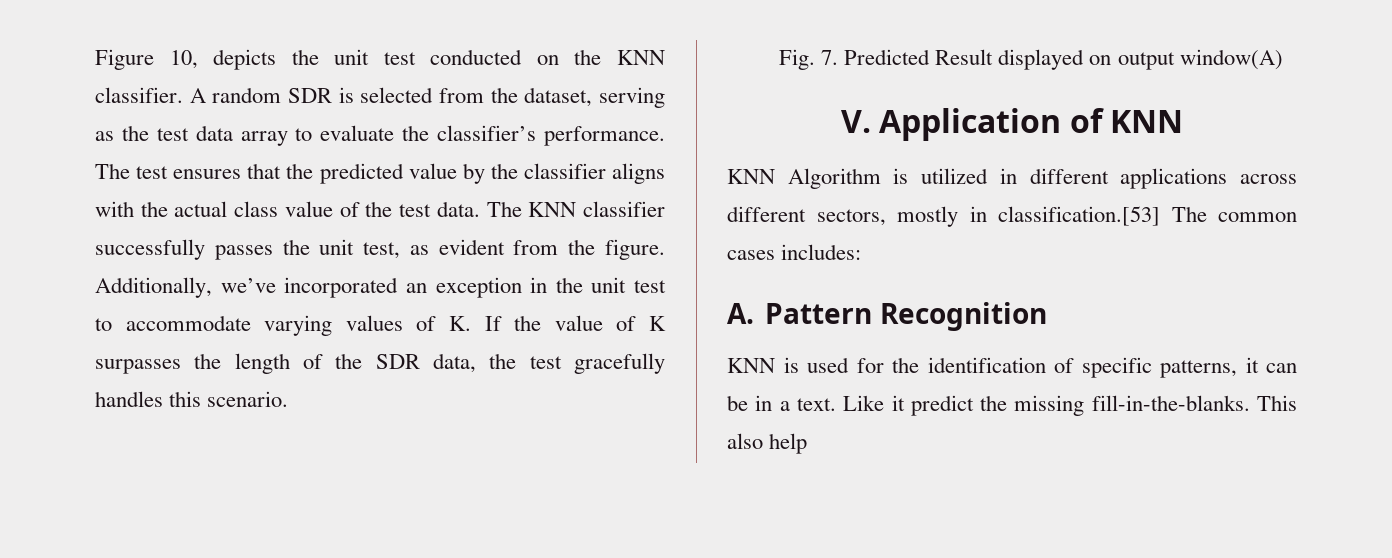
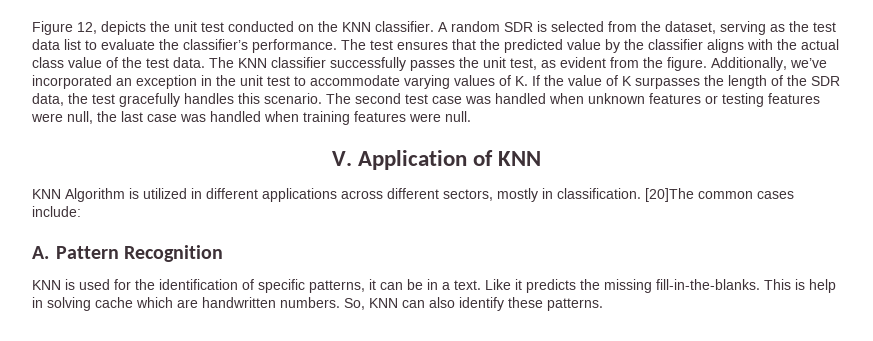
[169,50,198,69] 10, -> [77,22,97,34] 12,
[240,131,288,146] array -> [64,39,81,50] list
[779,49,1283,70] // Fig. 7. Predicted Result displayed on output window(A) -> [326,93,820,107] [31,111,471,125] The second test case was handled when unknown features or testing features were null, the last case was handled when training features were null.
[998,206,1207,226] classification.[53] The -> [557,188,694,202] classification. [20]The
[781,244,862,260] includes: -> [32,206,81,217] include:
[910,395,974,416] predict -> [526,279,576,293] predicts
[727,433,808,454] also help -> [795,279,836,293] [32,297,603,311] is help in solving cache which are handwritten numbers. So, KNN can also identify these patterns.

